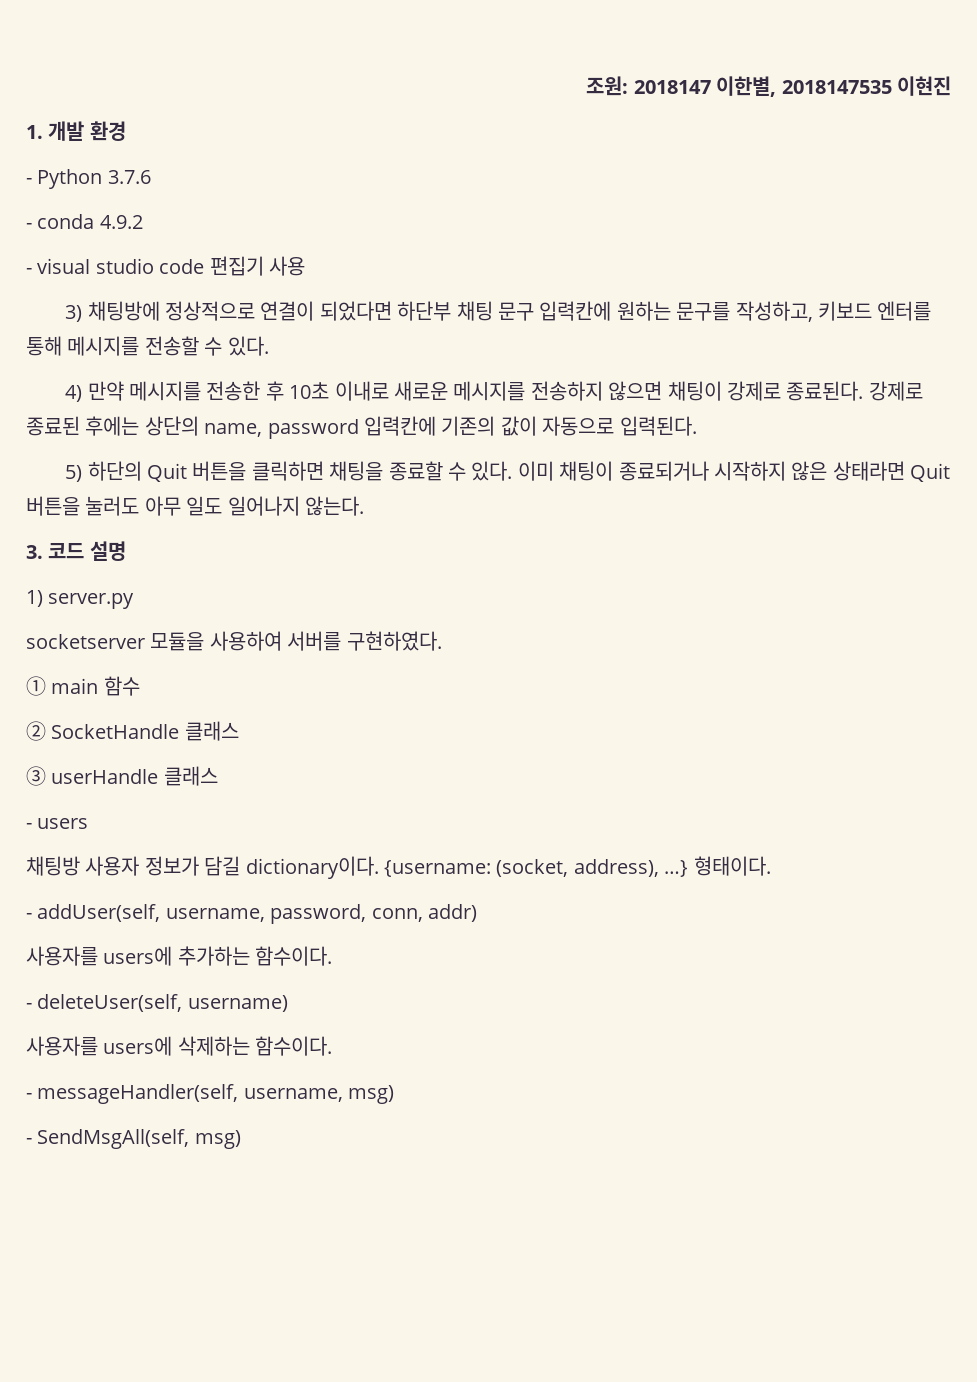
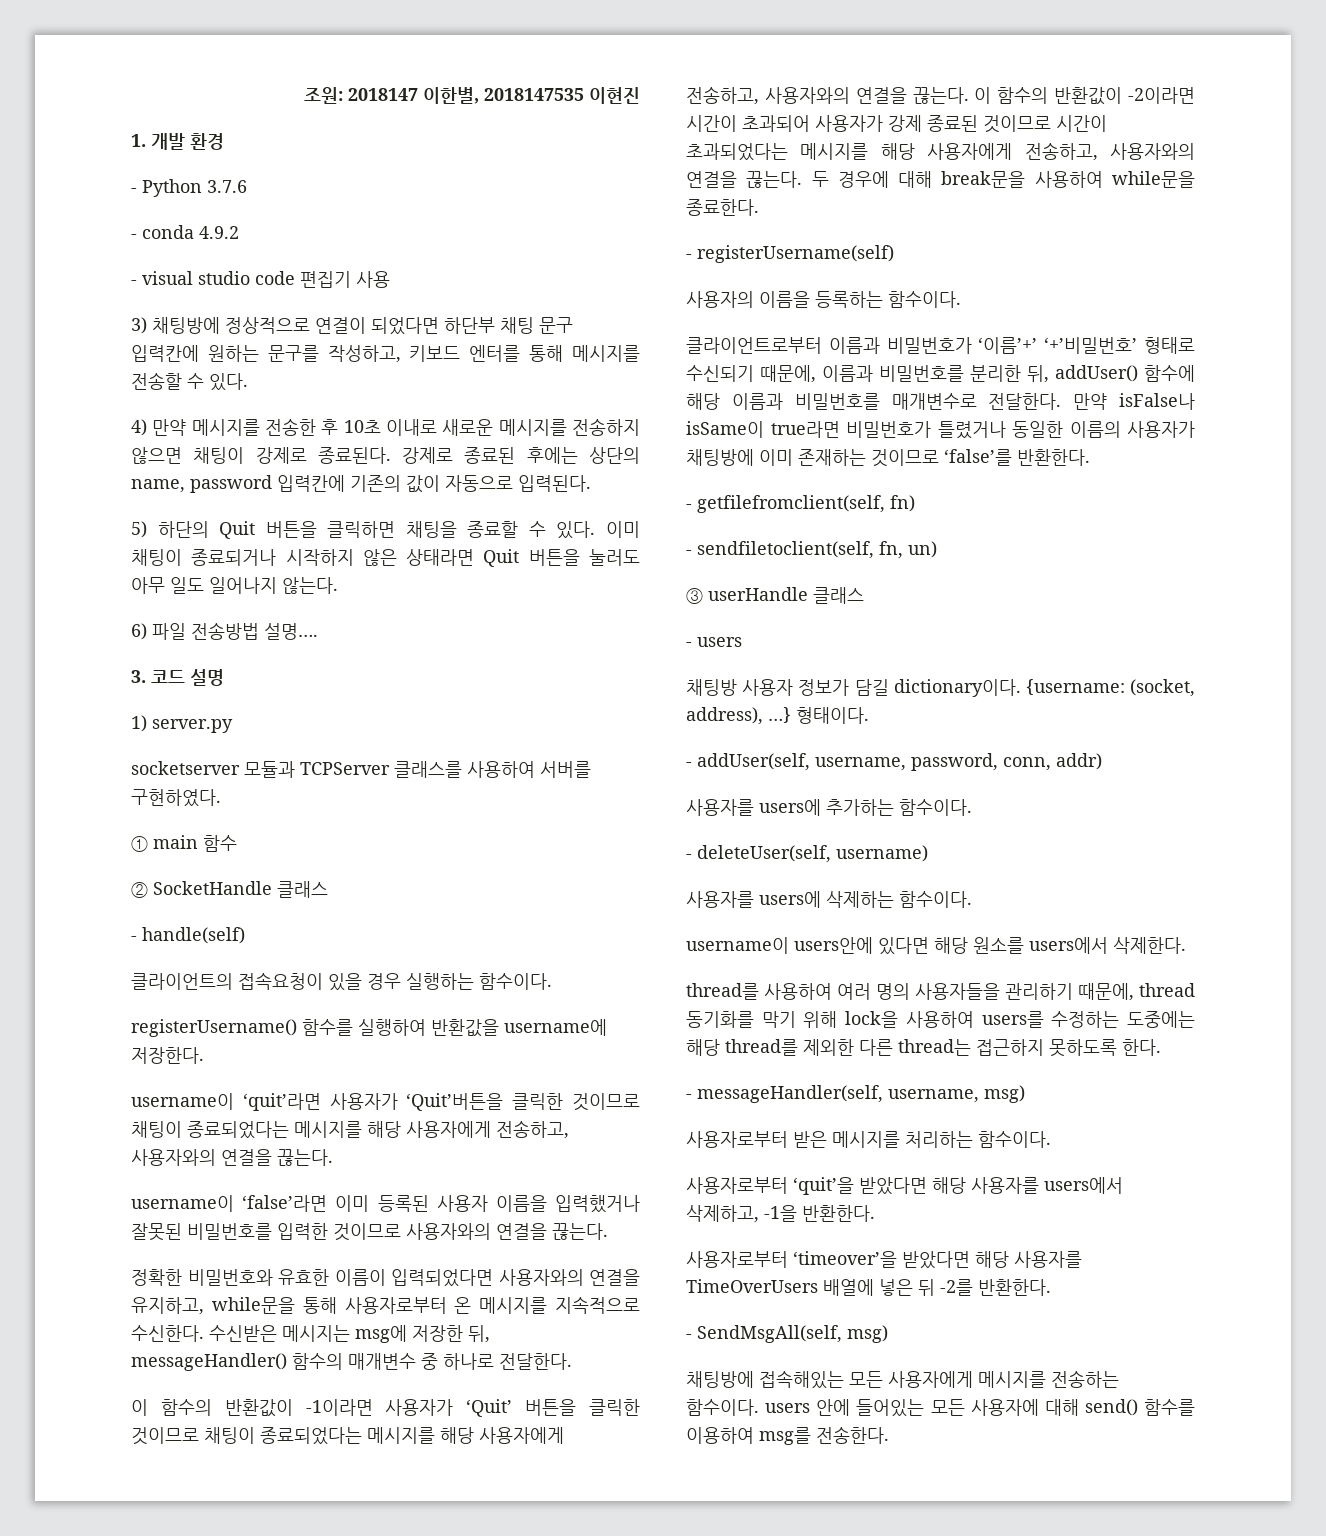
(364, 506) none -> [131,622,318,640] // 6) 파일 전송방법 설명….
[150,632,205,651] 모듈을 -> [244,761,462,778] 모듈과 TCPServer 클래스를
(239, 731) none -> [131,927,245,944] [131,972,552,991] [131,1019,607,1037] [131,1047,204,1064] [131,1093,640,1111] [131,1120,569,1139] [131,1149,333,1166] [131,1195,640,1213] [131,1223,608,1241] [131,1269,640,1287] [131,1296,640,1315] [131,1325,490,1343] [131,1353,572,1371] [131,1399,640,1417] [131,1427,564,1445] [686,86,1195,105] [686,115,1107,133] [686,142,1195,161] [686,171,1195,188] [686,199,759,216] [686,245,894,263] [686,291,961,308] [686,337,1195,354] [686,365,1195,383] [686,393,1195,410] [686,421,1195,439] [686,449,1090,467] [686,495,915,513] [686,541,937,559] // - handle(self) // 클라이언트의 접속요청이 있을 경우 실행하는 함수이다. // registerUsername() 함수를 실행하여 반환값을 username에 저장한다. // username이 ‘quit’라면 사용자가 ‘Quit’버튼을 클릭한 것이므로 채팅이 종료되었다는 메시지를 해당 사용자에게 전송하고, 사용자와의 연결을 끊는다. // username이 ‘false’라면 이미 등록된 사용자 이름을 입력했거나 잘못된 비밀번호를 입력한 것이므로 사용자와의 연결을 끊는다. // 정확한 비밀번호와 유효한 이름이 입력되었다면 사용자와의 연결을 유지하고, while문을 통해 사용자로부터 온 메시지를 지속적으로 수신한다. 수신받은 메시지는 msg에 저장한 뒤, messageHandler() 함수의 매개변수 중 하나로 전달한다. // 이 함수의 반환값이 -1이라면 사용자가 ‘Quit’ 버튼을 클릭한 것이므로 채팅이 종료되었다는 메시지를 해당 사용자에게 전송하고, 사용자와의 연결을 끊는다. 이 함수의 반환값이 -2이라면 시간이 초과되어 사용자가 강제 종료된 것이므로 시간이 초과되었다는 메시지를 해당 사용자에게 전송하고, 사용자와의 연결을 끊는다. 두 경우에 대해 break문을 사용하여 while문을 종료한다. // - registerUsername(self) // 사용자의 이름을 등록하는 함수이다. // 클라이언트로부터 이름과 비밀번호가 ‘이름’+’ ‘+’비밀번호’ 형태로 수신되기 때문에, 이름과 비밀번호를 분리한 뒤, addUser() 함수에 해당 이름과 비밀번호를 매개변수로 전달한다. 만약 isFalse나 isSame이 true라면 비밀번호가 틀렸거나 동일한 이름의 사용자가 채팅방에 이미 존재하는 것이므로 ‘false’를 반환한다. // - getfilefromclient(self, fn) // - sendfiletoclient(self, fn, un)
[26,1084,395,1104] [26,1129,241,1149] - messageHandler(self, username, msg) // - SendMsgAll(self, msg) -> [686,937,1186,955] [686,983,1195,1001] [686,1011,1195,1028] [686,1039,1161,1057] [686,1085,1025,1103] [686,1131,1051,1148] [686,1177,1123,1195] [686,1205,875,1223] [686,1251,1082,1269] [686,1279,1051,1296] [686,1325,888,1343] [686,1370,1119,1389] [686,1399,1195,1417] [686,1426,889,1445] username이 users안에 있다면 해당 원소를 users에서 삭제한다. // thread를 사용하여 여러 명의 사용자들을 관리하기 때문에, thread 동기화를 막기 위해 lock을 사용하여 users를 수정하는 도중에는 해당 thread를 제외한 다른 thread는 접근하지 못하도록 한다. // - messageHandler(self, username, msg) // 사용자로부터 받은 메시지를 처리하는 함수이다. // 사용자로부터 ‘quit’을 받았다면 해당 사용자를 users에서 삭제하고, -1을 반환한다. // 사용자로부터 ‘timeover’을 받았다면 해당 사용자를 TimeOverUsers 배열에 넣은 뒤 -2를 반환한다. // - SendMsgAll(self, msg) // 채팅방에 접속해있는 모든 사용자에게 메시지를 전송하는 함수이다. users 안에 들어있는 모든 사용자에 대해 send() 함수를 이용하여 msg를 전송한다.

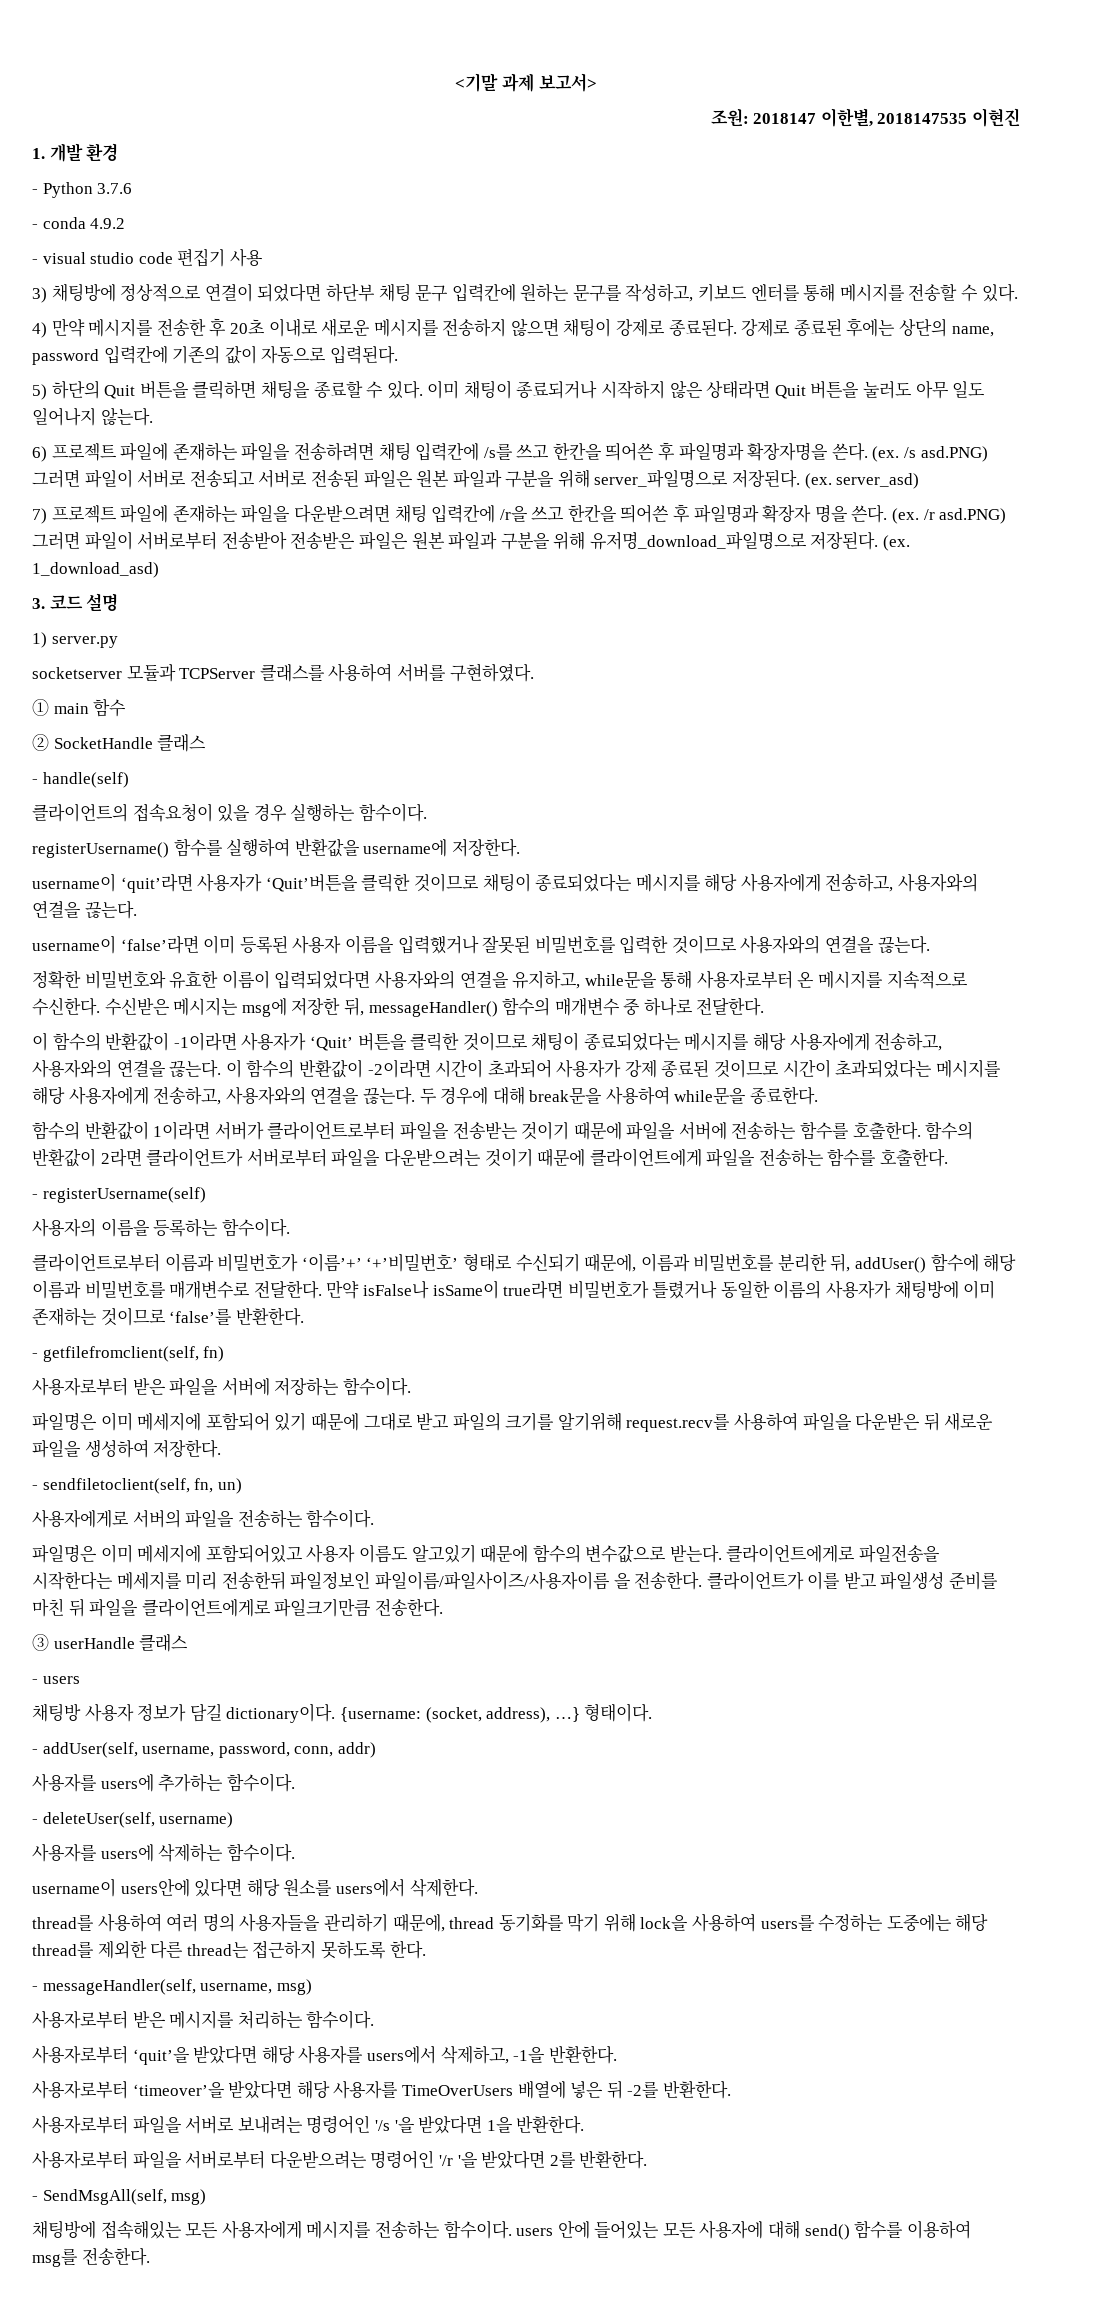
(304, 95) none -> [455,73,597,92] <기말 과제 보고서> //
[343,420,381,433] 10초 -> [229,319,265,334] 20초
[152,622,318,640] 파일 전송방법 설명…. -> [51,442,988,462] [32,469,920,489] [32,504,1007,524] [32,531,911,551] [32,562,159,578] 프로젝트 파일에 존재하는 파일을 전송하려면 채팅 입력칸에 /s를 쓰고 한칸을 띄어쓴 후 파일명과 확장자명을 쓴다. (ex. /s asd.PNG) 그러면 파일이 서버로 전송되고 서버로 전송된 파일은 원본 파일과 구분을 위해 server_파일명으로 저장된다. (ex. server_asd) // 7) 프로젝트 파일에 존재하는 파일을 다운받으려면 채팅 입력칸에 /r을 쓰고 한칸을 띄어쓴 후 파일명과 확장자 명을 쓴다. (ex. /r asd.PNG) 그러면 파일이 서버로부터 전송받아 전송받은 파일은 원본 파일과 구분을 위해 유저명_download_파일명으로 저장된다. (ex. 1_download_asd)
(759, 207) none -> [32,1121,974,1140] [32,1148,949,1167] // 함수의 반환값이 1이라면 서버가 클라이언트로부터 파일을 전송받는 것이기 때문에 파일을 서버에 전송하는 함수를 호출한다. 함수의 반환값이 2라면 클라이언트가 서버로부터 파일을 다운받으려는 것이기 때문에 클라이언트에게 파일을 전송하는 함수를 호출한다.
[686,541,937,559] - sendfiletoclient(self, fn, un) -> [32,1377,411,1396] [32,1412,994,1432] [32,1439,222,1458] [32,1478,242,1494] [32,1509,375,1528] [32,1544,941,1563] [32,1571,999,1590] [32,1598,443,1617] 사용자로부터 받은 파일을 서버에 저장하는 함수이다. // 파일명은 이미 메세지에 포함되어 있기 때문에 그대로 받고 파일의 크기를 알기위해 request.recv를 사용하여 파일을 다운받은 뒤 새로운 파일을 생성하여 저장한다. // - sendfiletoclient(self, fn, un) // 사용자에게로 서버의 파일을 전송하는 함수이다. // 파일명은 이미 메세지에 포함되어있고 사용자 이름도 알고있기 때문에 함수의 변수값으로 받는다. 클라이언트에게로 파일전송을 시작한다는 메세지를 미리 전송한뒤 파일정보인 파일이름/파일사이즈/사용자이름 을 전송한다. 클라이언트가 이를 받고 파일생성 준비를 마친 뒤 파일을 클라이언트에게로 파일크기만큼 전송한다.
(1051, 1287) none -> [32,2115,585,2134] [32,2150,648,2169] // 사용자로부터 파일을 서버로 보내려는 명령어인 '/s '을 받았다면 1을 반환한다. // 사용자로부터 파일을 서버로부터 다운받으려는 명령어인 '/r '을 받았다면 2를 반환한다.

